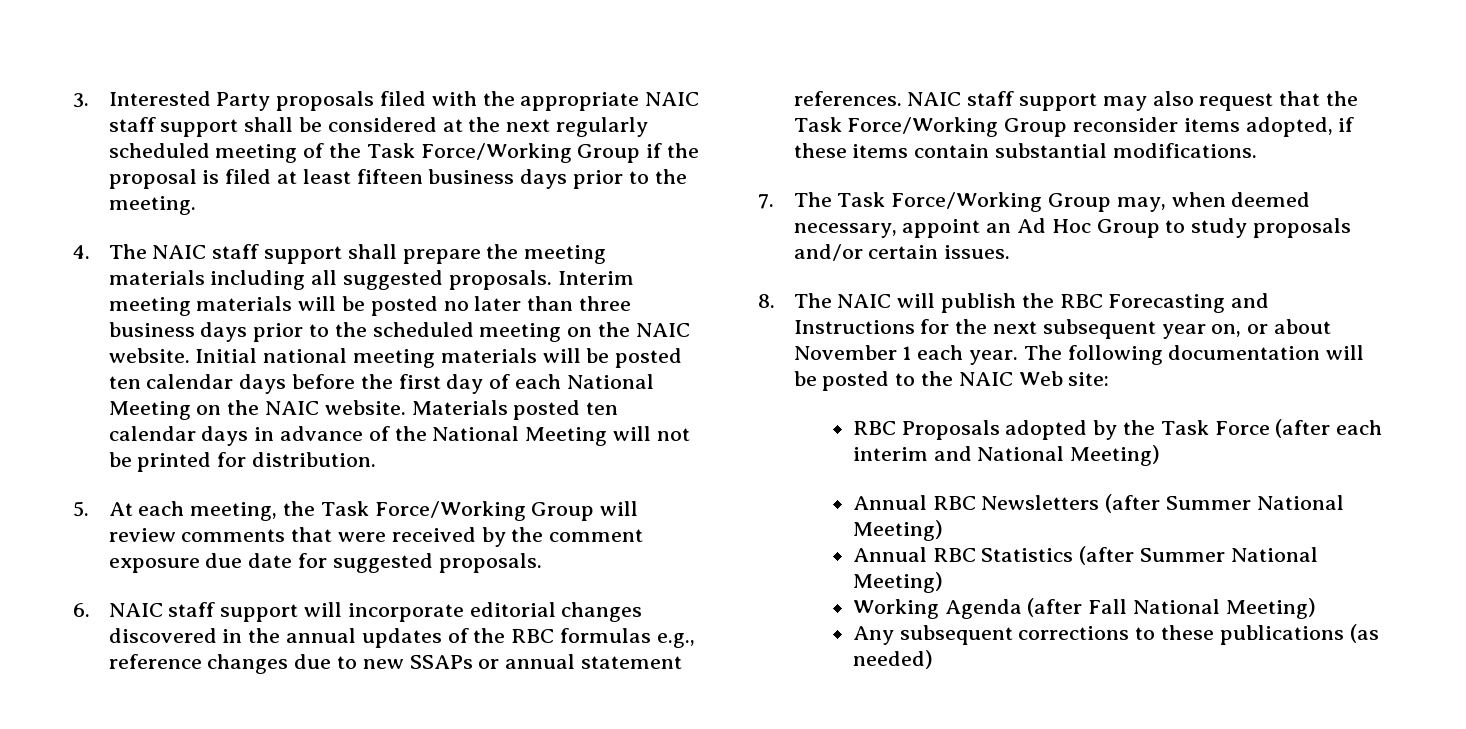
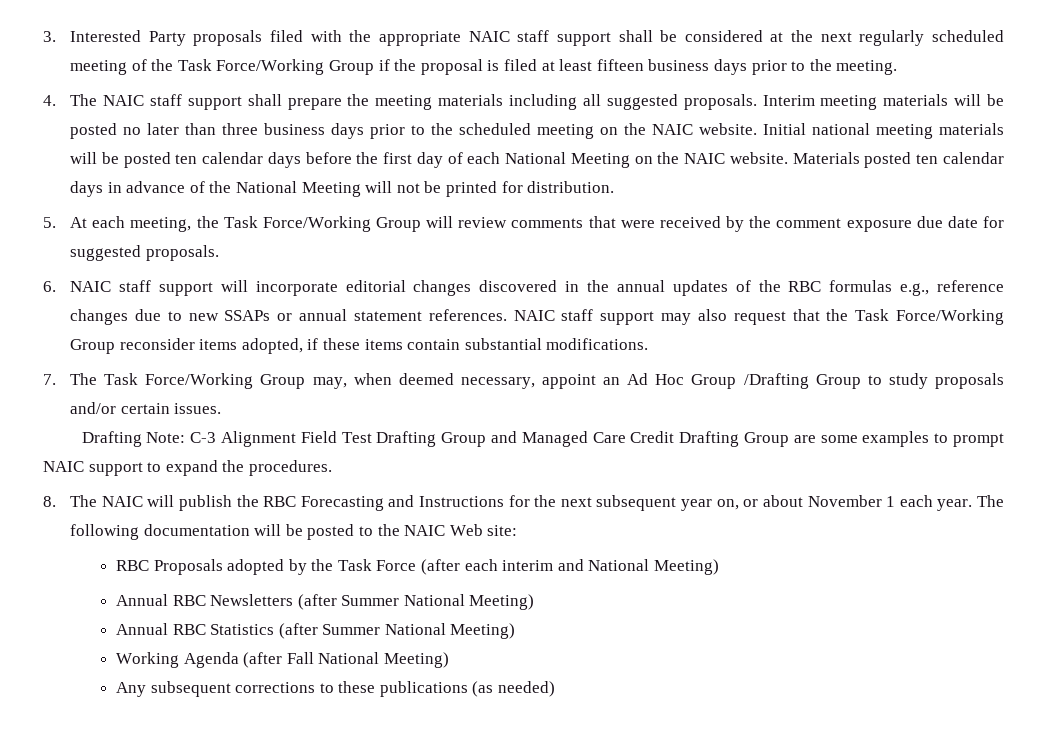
(1160, 228) none -> [743,373,861,389] /Drafting Group
(1011, 252) none -> [81,431,1005,447] [43,460,332,476] // Drafting Note: C-3 Alignment Field Test Drafting Group and Managed Care Credit Drafting Group are some examples to prompt NAIC support to expand the procedures.

